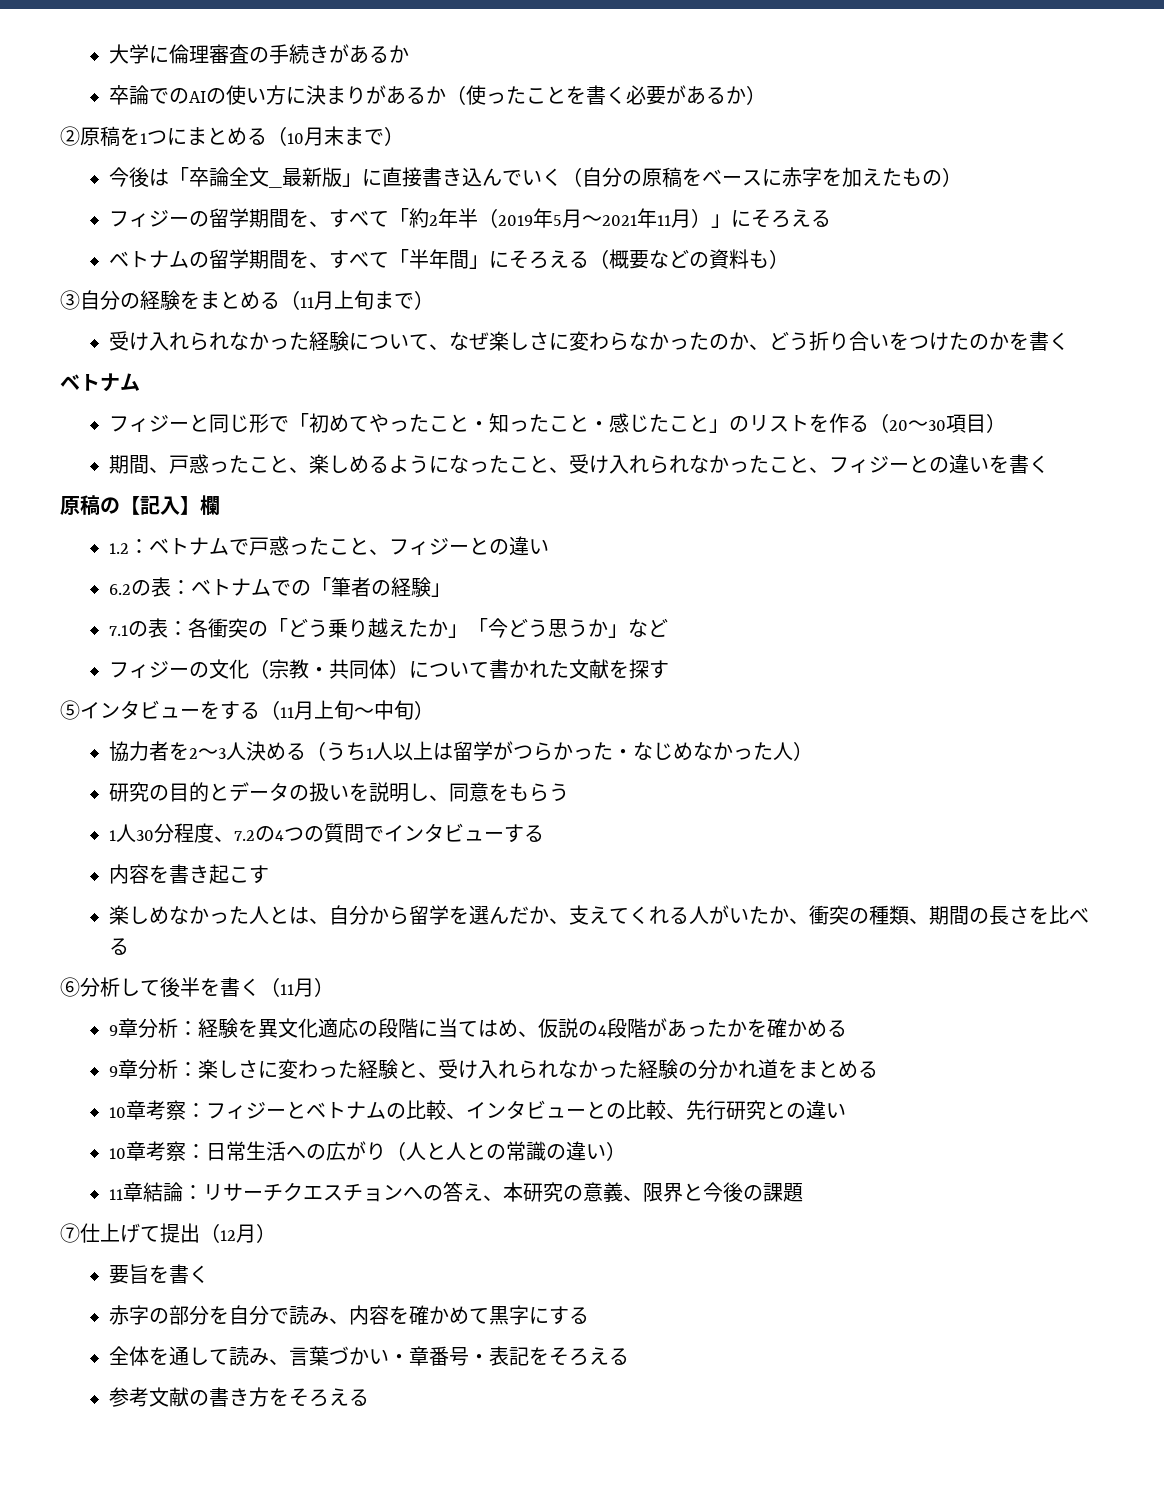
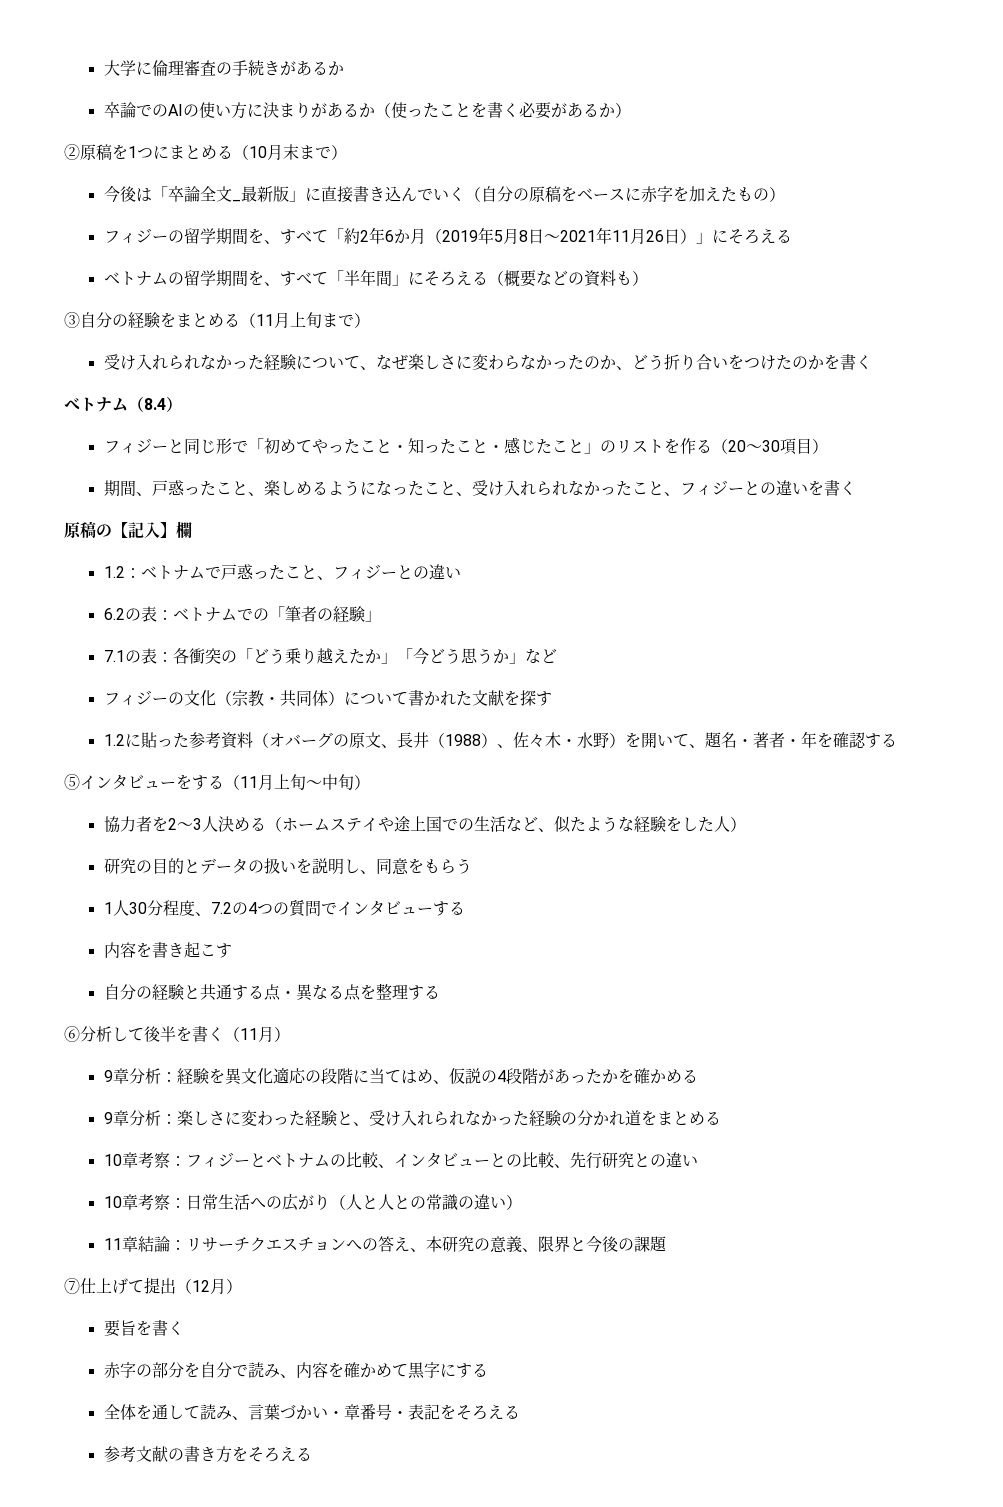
[457,208,478,228] 半 -> [384,228,426,244] 6か月
(582, 218) none -> [518,229,544,244] 8日
(691, 218) none -> [645,229,680,244] 26日
(140, 382) none -> [128,396,182,412] （8.4）
(669, 669) none -> [103,731,897,749] // 1.2に貼った参考資料（オバーグの原文、長井（1988）、佐々木・水野）を開いて、題名・著者・年を確認する
[325,741,753,761] うち1人以上は留学がつらかった・なじめなかっ -> [281,816,698,833] ホームステイや途上国での生活など、似たような経験をし
[108,905,1089,925] 楽しめなかった人とは、自分から留学を選んだか、支えてくれる人がいたか、衝突の種類、期間の長さを比べ -> [103,983,424,1001] 自分の経験と共通する点・異なる点を整理す

